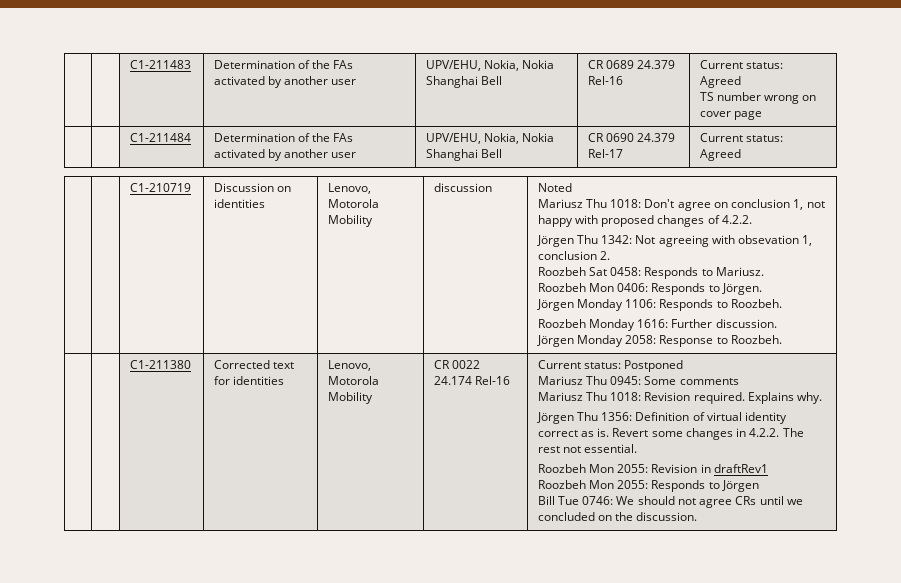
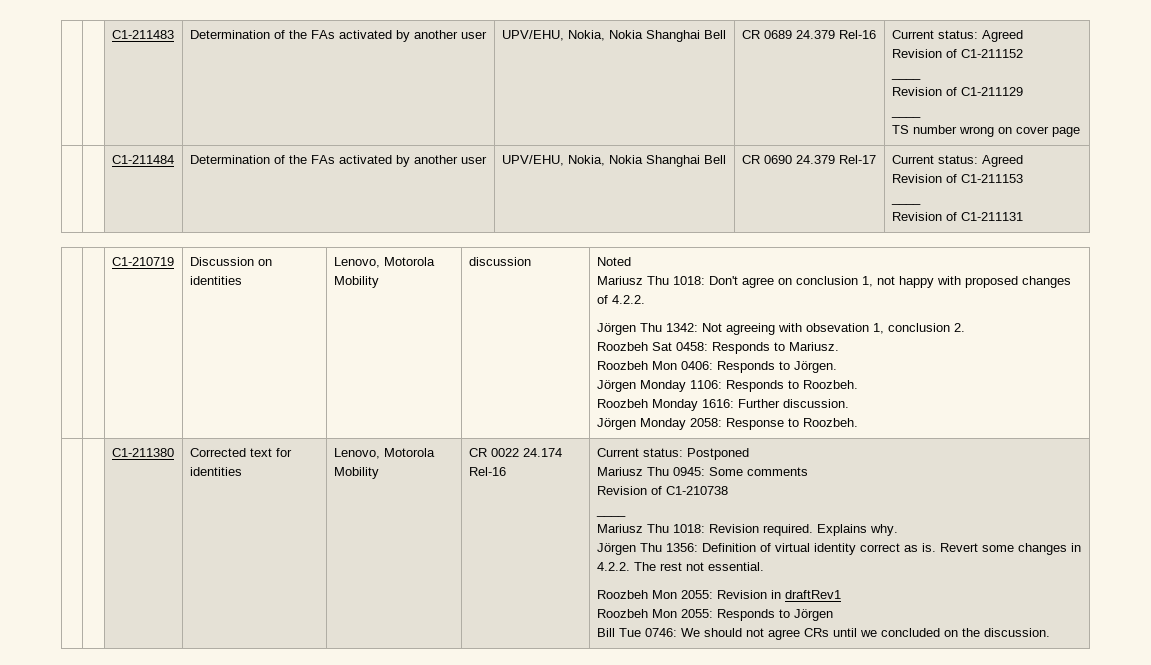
(741, 82) none -> [891,49,1023,58] [890,77,921,80] [891,87,1023,96] [890,115,921,118] // Revision of C1-211152 // ____ // Revision of C1-211129 // ____
(741, 155) none -> [891,174,1023,183] [890,202,921,205] [891,212,1023,221] // Revision of C1-211153 // ____ // Revision of C1-211131
(739, 381) none -> [596,486,728,495] [595,514,626,517] // Revision of C1-210738 // ____

